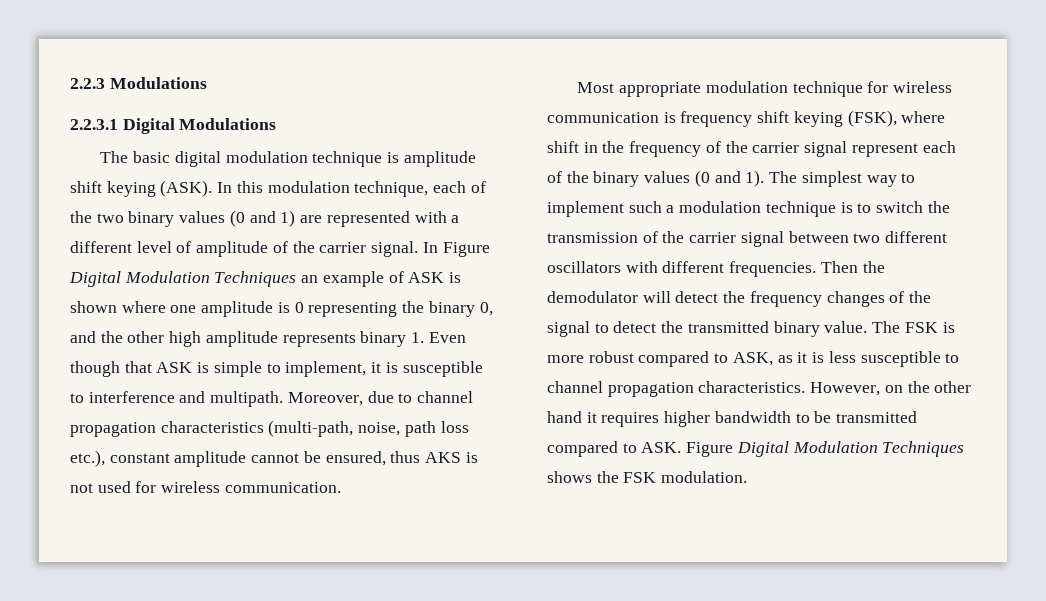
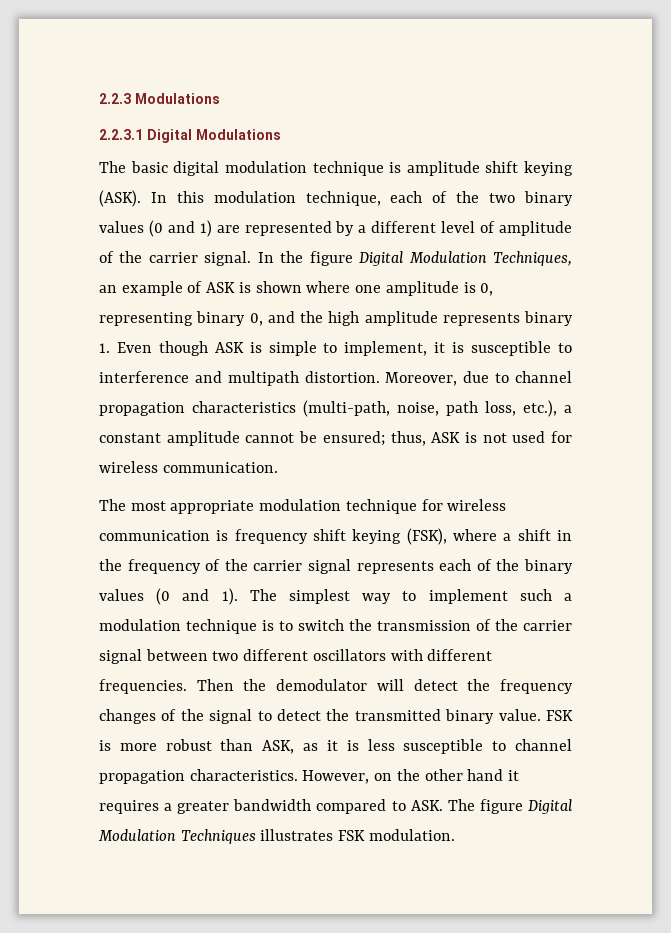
[414,211,447,223] with -> [335,221,355,236] by
[442,242,490,257] [69,271,297,287] Figure Digital Modulation Techniques -> [280,251,572,266] the figure Digital Modulation Techniques,
[294,301,425,317] 0 representing the -> [480,283,494,296] [99,312,193,326] 0, representing
[127,331,165,343] other -> (323, 317) none
[124,361,152,373] that -> (208, 348) none
[210,391,284,407] multipath. -> [227,371,380,386] multipath distortion.
[440,421,469,433] [70,450,105,467] loss etc.), -> [485,400,572,417] loss, etc.), a
[325,451,462,466] ensured, thus AKS -> [322,431,461,446] ensured; thus, ASK
[577,82,615,93] Most -> [99,499,166,511] The most
(946, 117) none -> [503,533,512,541] a
[851,143,918,157] represent -> [356,561,434,574] represents
[872,321,901,333] The -> (541, 715) none
[638,351,729,367] compared to -> [220,739,254,751] than
[664,411,918,427] higher bandwidth to be transmitted -> [164,799,312,814] a greater bandwidth
[686,441,965,457] [547,471,619,483] Figure Digital Modulation Techniques shows the -> [447,799,572,814] [98,829,334,844] The figure Digital Modulation Techniques illustrates

